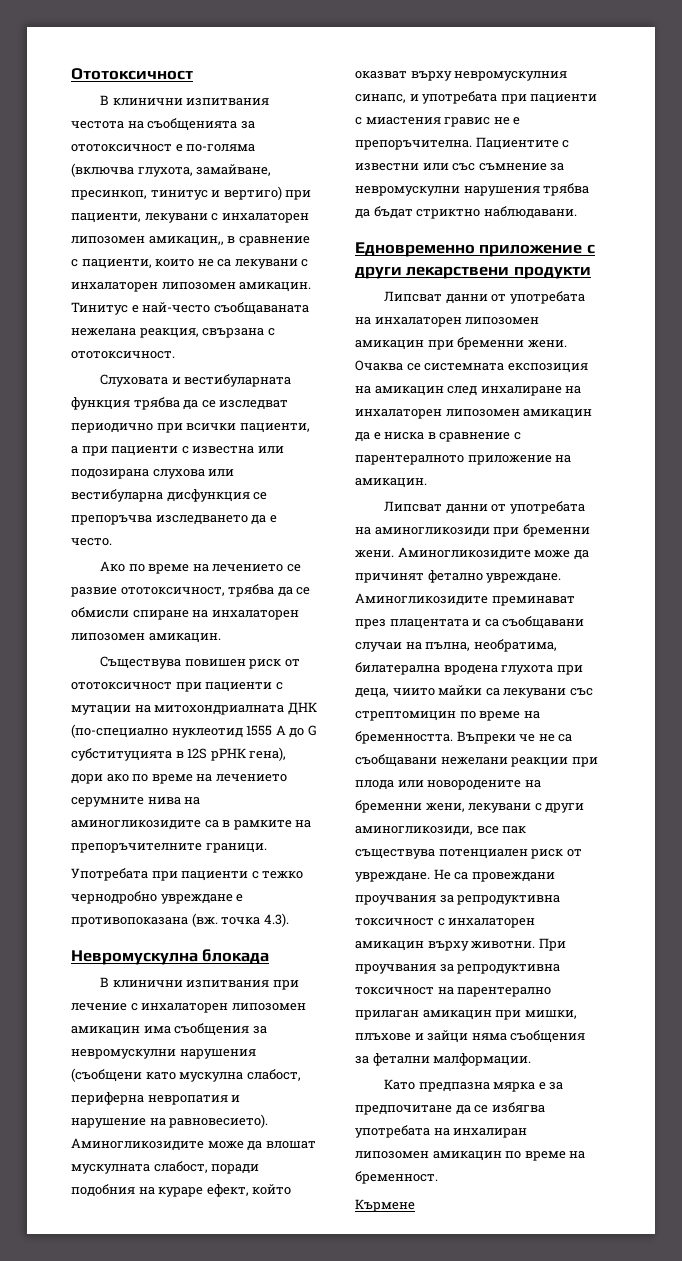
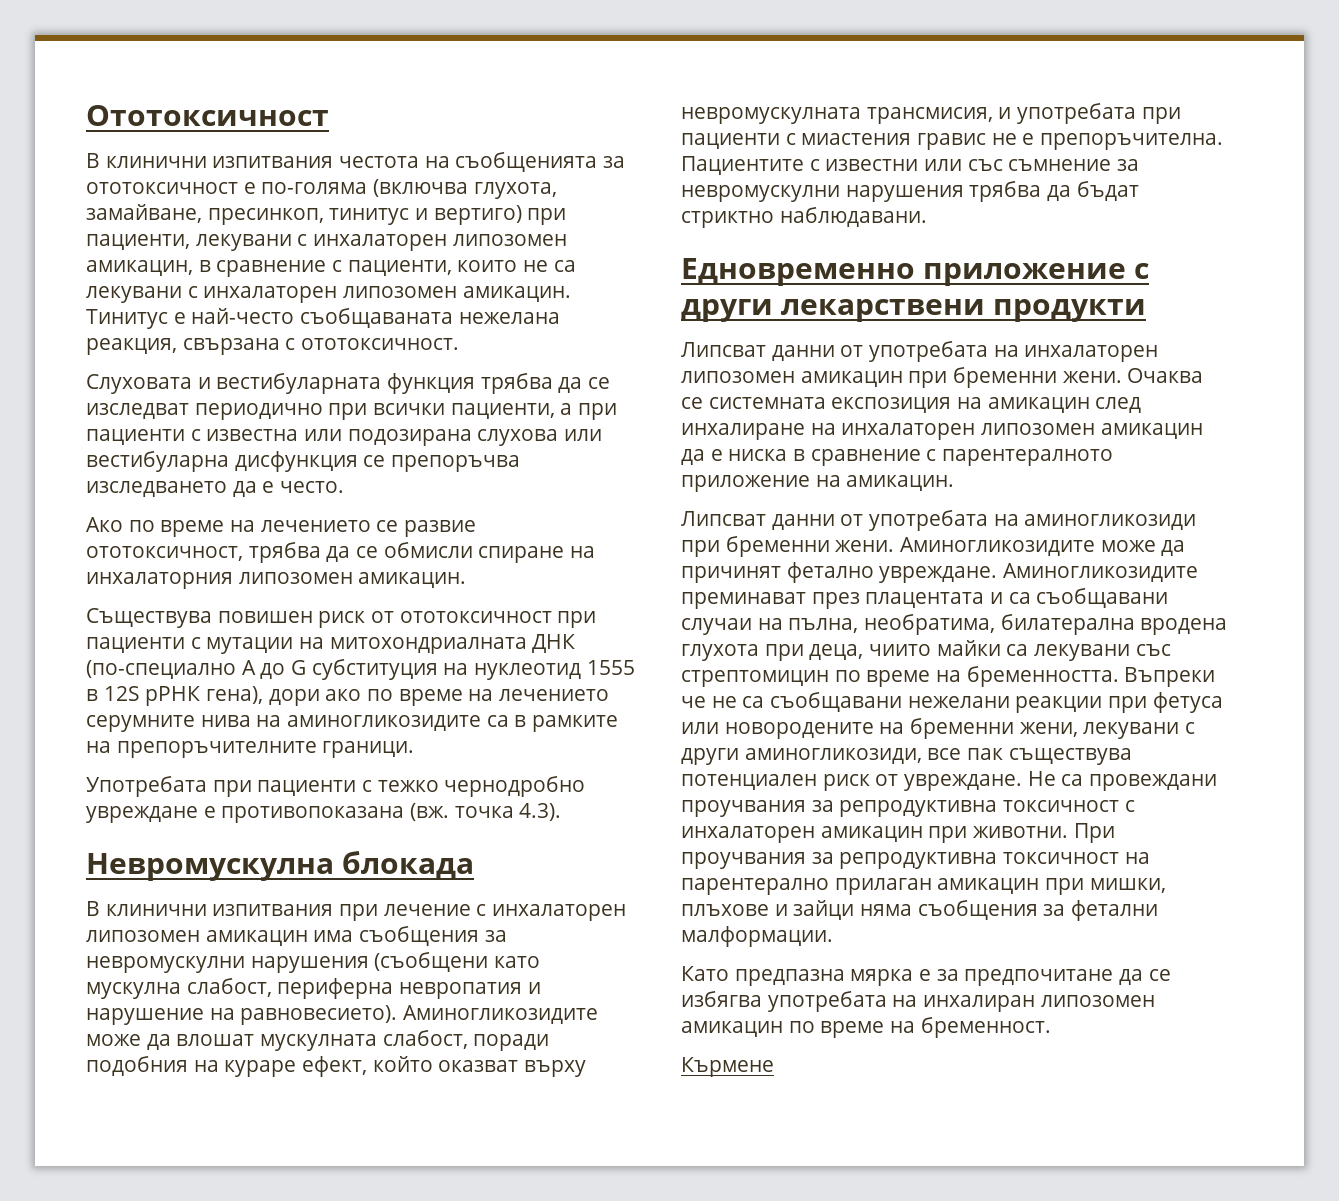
[148,236,224,246] амикацин,, -> [86,260,193,276] амикацин,
[211,610,299,620] инхалаторен -> [86,572,233,589] инхалаторния
[171,725,273,738] нуклеотид 1555 -> (236, 669) none
[71,748,172,761] субституцията -> [311,659,635,680] субституция на нуклеотид 1555
[454,71,568,81] [355,94,406,103] невромускулния синапс, -> [681,107,993,124] невромускулната трансмисия,
[355,780,394,790] плода -> [1152,692,1223,713] фетуса
[427,941,469,951] върху -> [928,826,968,843] при

